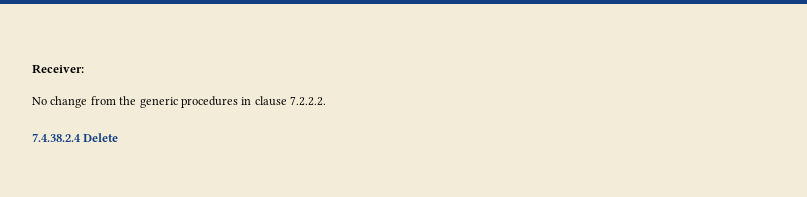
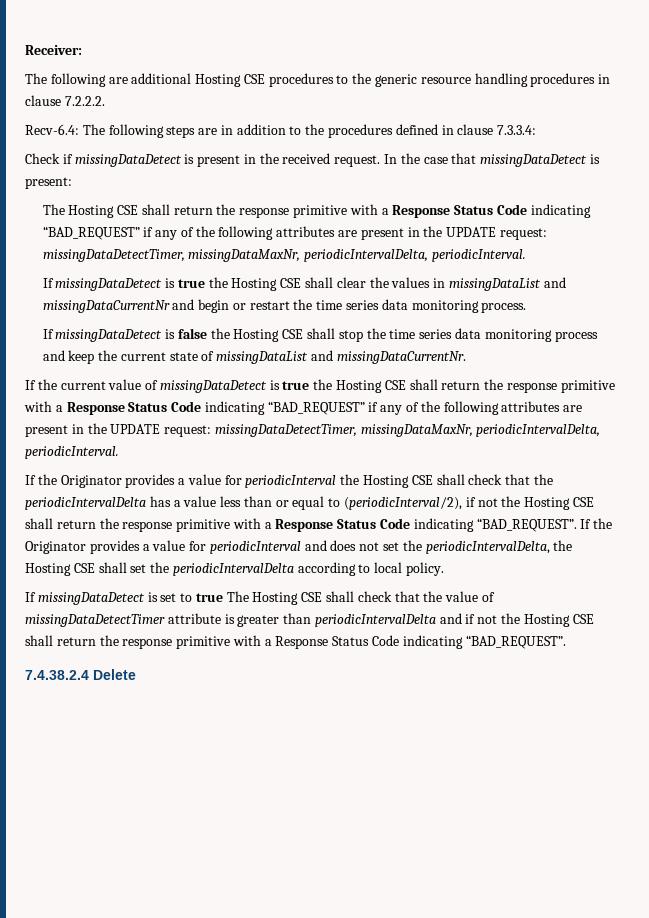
[32,96,326,108] No change from the generic procedures in clause 7.2.2.2. -> [25,73,611,87] [25,95,105,106] [25,124,537,138] [25,153,600,167] [25,177,72,189] [42,204,591,218] [42,226,547,240] [42,249,526,262] [42,277,566,291] [42,299,527,313] [42,328,598,342] [42,350,466,364] [25,379,615,393] [24,401,583,415] [25,423,601,437] [25,446,119,459] [25,474,553,488] [25,496,594,510] [25,518,613,532] [25,540,573,554] [25,562,445,576] [25,591,495,605] [25,613,594,627] [25,635,566,649] The following are additional Hosting CSE procedures to the generic resource handling procedures in clause 7.2.2.2. // Recv-6.4: The following steps are in addition to the procedures defined in clause 7.3.3.4: // Check if missingDataDetect is present in the received request. In the case that missingDataDetect is present: // The Hosting CSE shall return the response primitive with a Response Status Code indicating “BAD_REQUEST” if any of the following attributes are present in the UPDATE request: missingDataDetectTimer, missingDataMaxNr, periodicIntervalDelta, periodicInterval. // If missingDataDetect is true the Hosting CSE shall clear the values in missingDataList and missingDataCurrentNr and begin or restart the time series data monitoring process. // If missingDataDetect is false the Hosting CSE shall stop the time series data monitoring process and keep the current state of missingDataList and missingDataCurrentNr. // If the current value of missingDataDetect is true the Hosting CSE shall return the response primitive with a Response Status Code indicating “BAD_REQUEST” if any of the following attributes are present in the UPDATE request: missingDataDetectTimer, missingDataMaxNr, periodicIntervalDelta, periodicInterval. // If the Originator provides a value for periodicInterval the Hosting CSE shall check that the periodicIntervalDelta has a value less than or equal to (periodicInterval/2), if not the Hosting CSE shall return the response primitive with a Response Status Code indicating “BAD_REQUEST”. If the Originator provides a value for periodicInterval and does not set the periodicIntervalDelta, the Hosting CSE shall set the periodicIntervalDelta according to local policy. // If missingDataDetect is set to true The Hosting CSE shall check that the value of missingDataDetectTimer attribute is greater than periodicIntervalDelta and if not the Hosting CSE shall return the response primitive with a Response Status Code indicating “BAD_REQUEST”.

